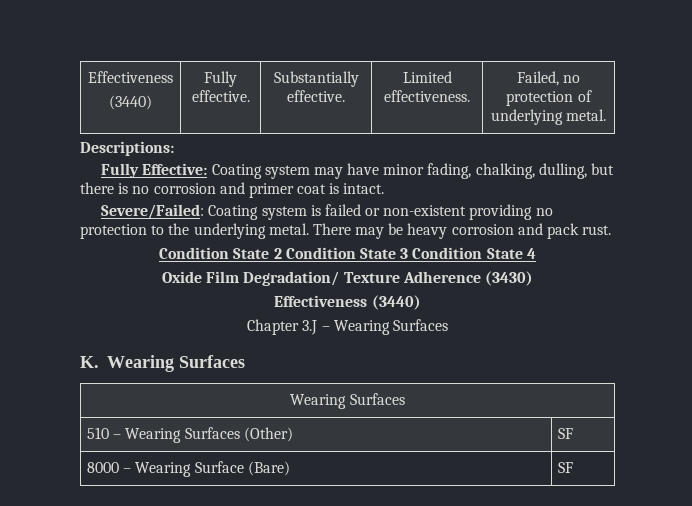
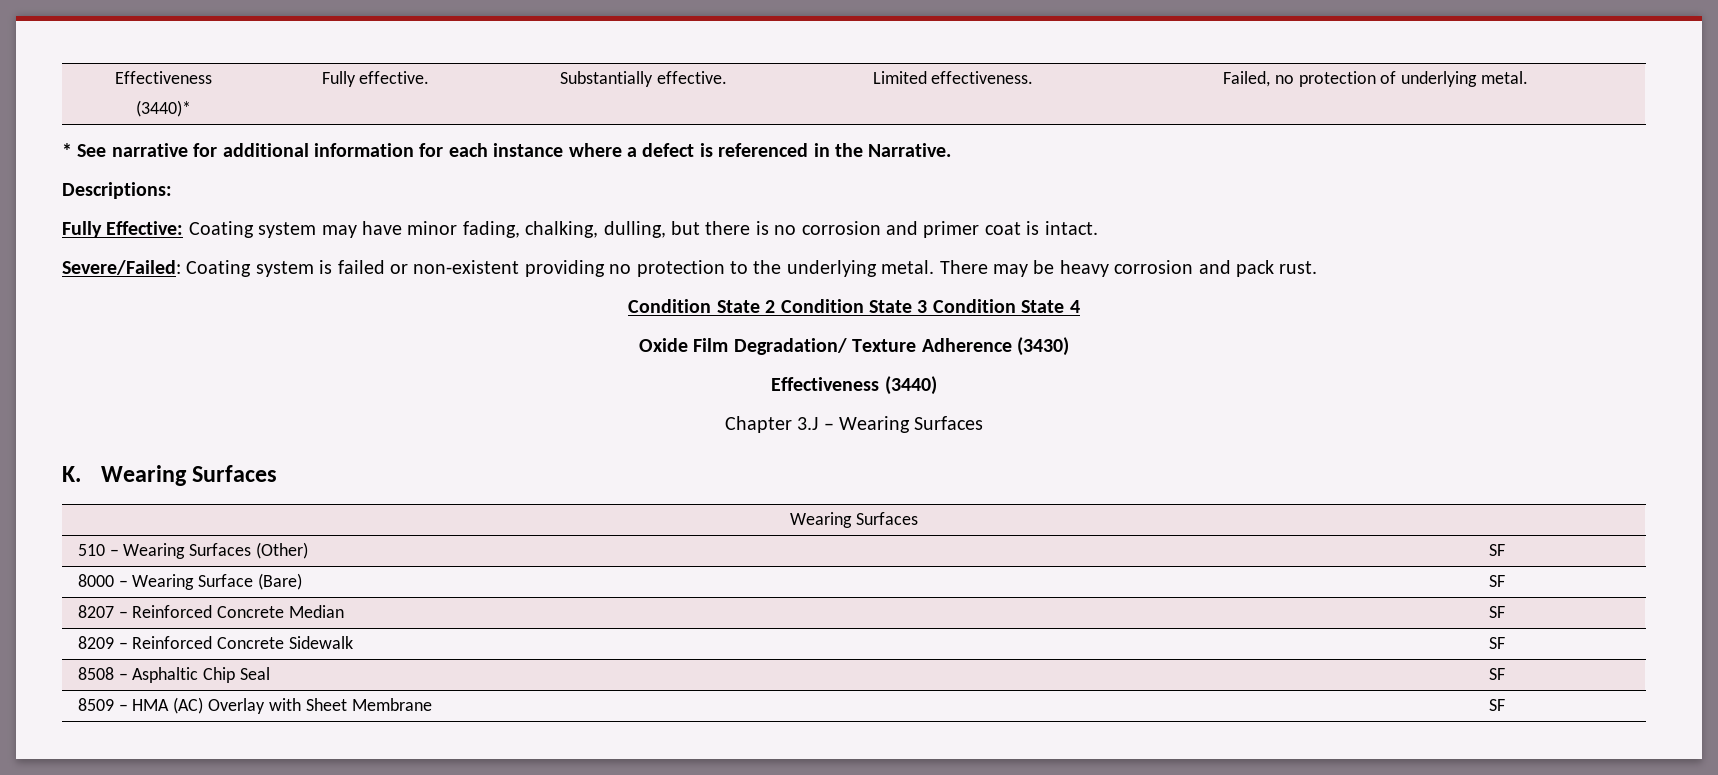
[109,95,152,110] (3440) -> [136,100,191,117] (3440)*
(607, 115) none -> [62,143,952,157] // * See narrative for additional information for each instance where a defect is referenced in the Narrative.
(574, 467) none -> [77,605,345,618] [1488,606,1505,618] [77,636,354,649] [1488,637,1505,649] [77,667,271,683] [1488,668,1505,680] [77,697,432,714] [1488,699,1505,711] // 8207 – Reinforced Concrete Median | SF // 8209 – Reinforced Concrete Sidewalk | SF // 8508 – Asphaltic Chip Seal | SF // 8509 – HMA (AC) Overlay with Sheet Membrane | SF

